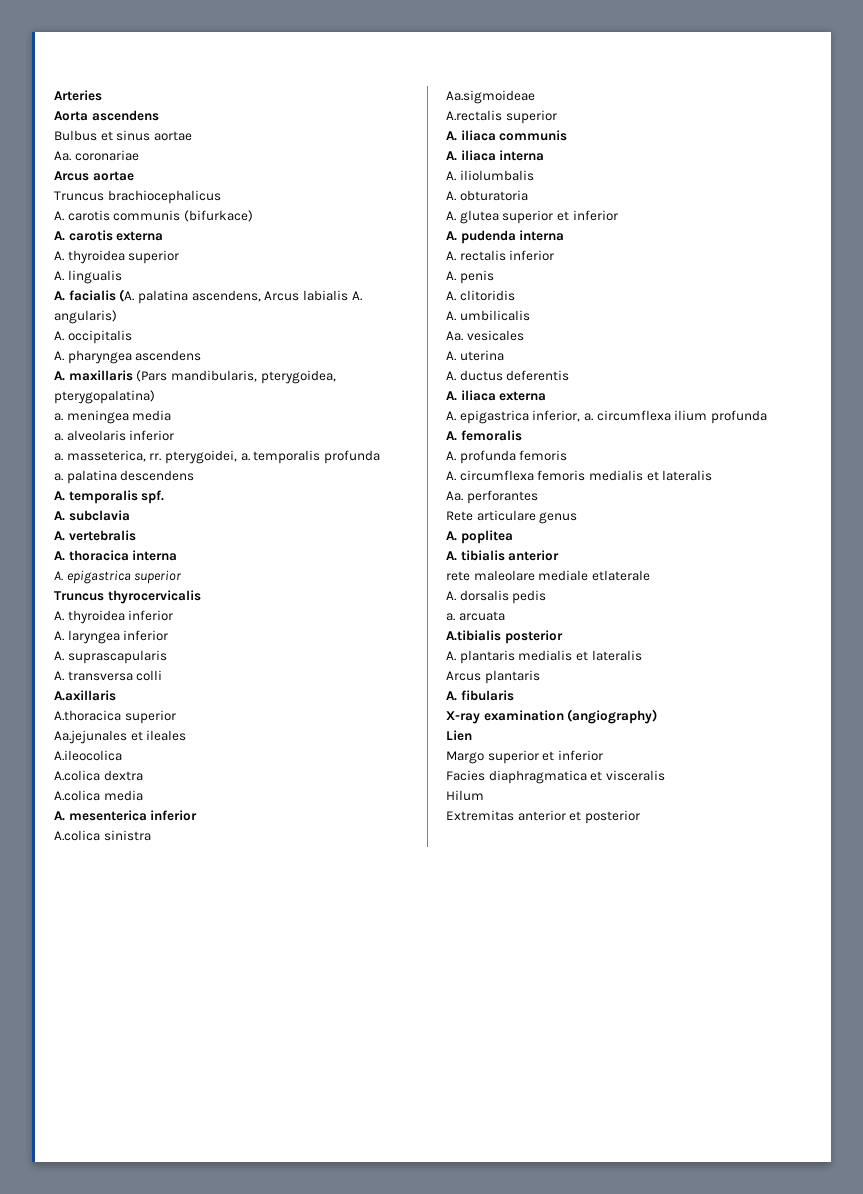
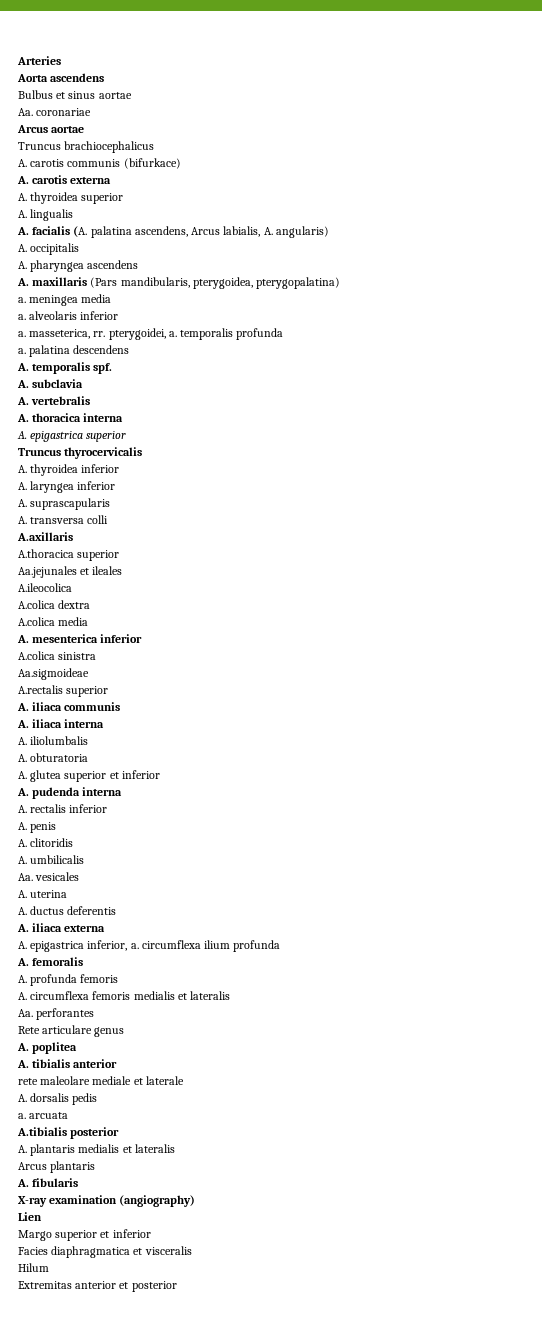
[302,290,348,301] labialis -> [223,226,261,237] labialis,
[591,570,650,581] etlaterale -> [133,1076,184,1085] et laterale

